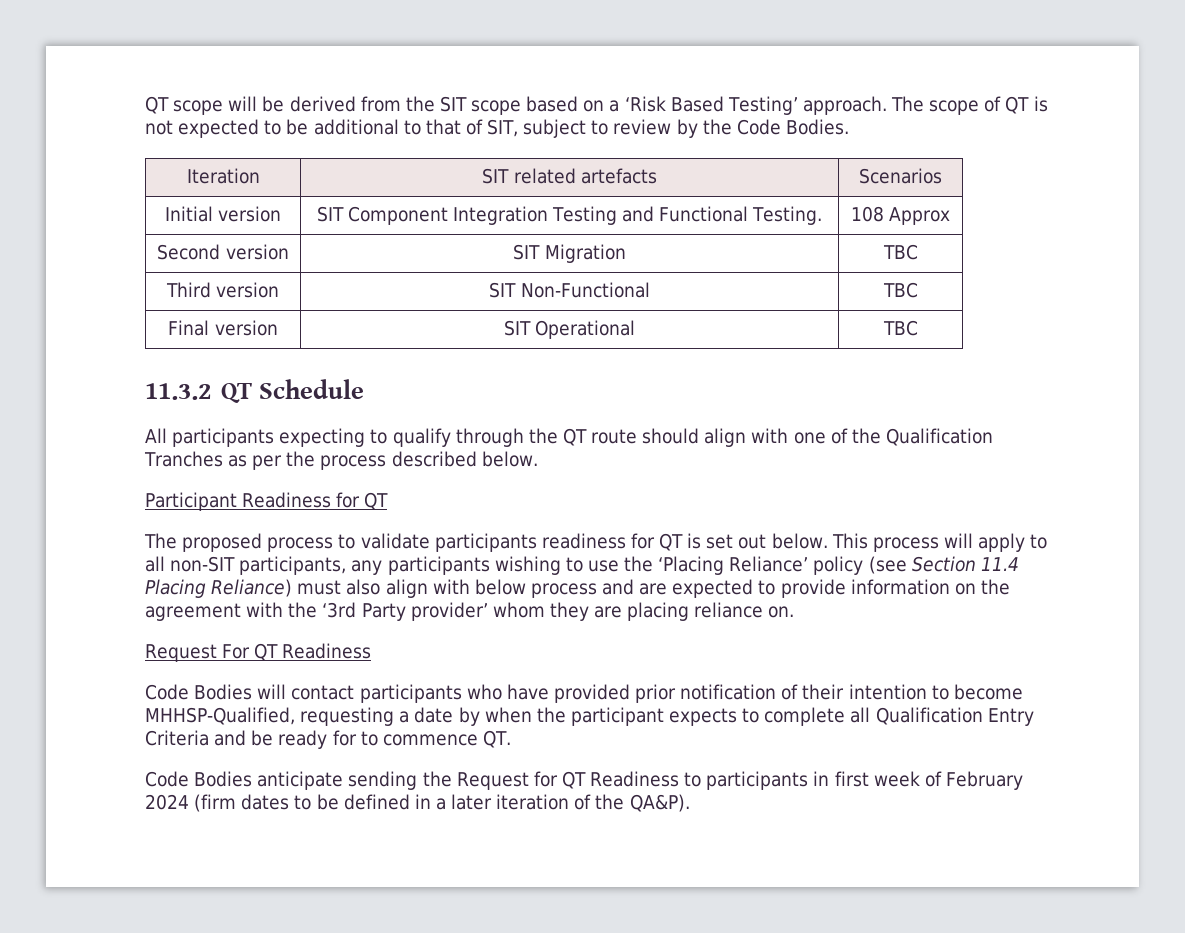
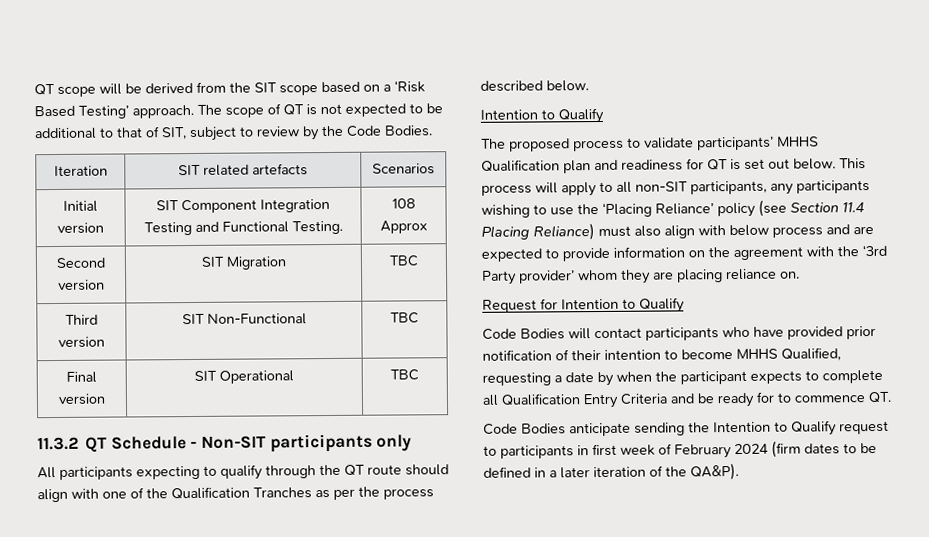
(364, 389) none -> [190,433,413,453] - Non-SIT participants only
[145,492,389,511] Participant Readiness for QT -> [480,107,604,124] Intention to Qualify
[434,533,537,552] participants -> [697,136,819,151] [481,159,618,174] participants’ MHHS Qualification plan and
[222,643,372,661] For QT Readiness -> [540,297,685,313] for Intention to Qualify
[145,707,295,725] MHHSP-Qualified, -> [736,347,841,361] MHHS Qualified,
[456,771,680,790] Request for QT Readiness -> [713,420,889,436] Intention to Qualify request

